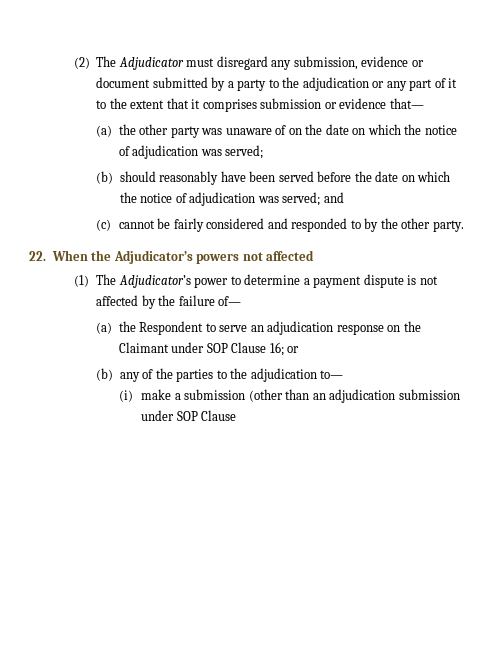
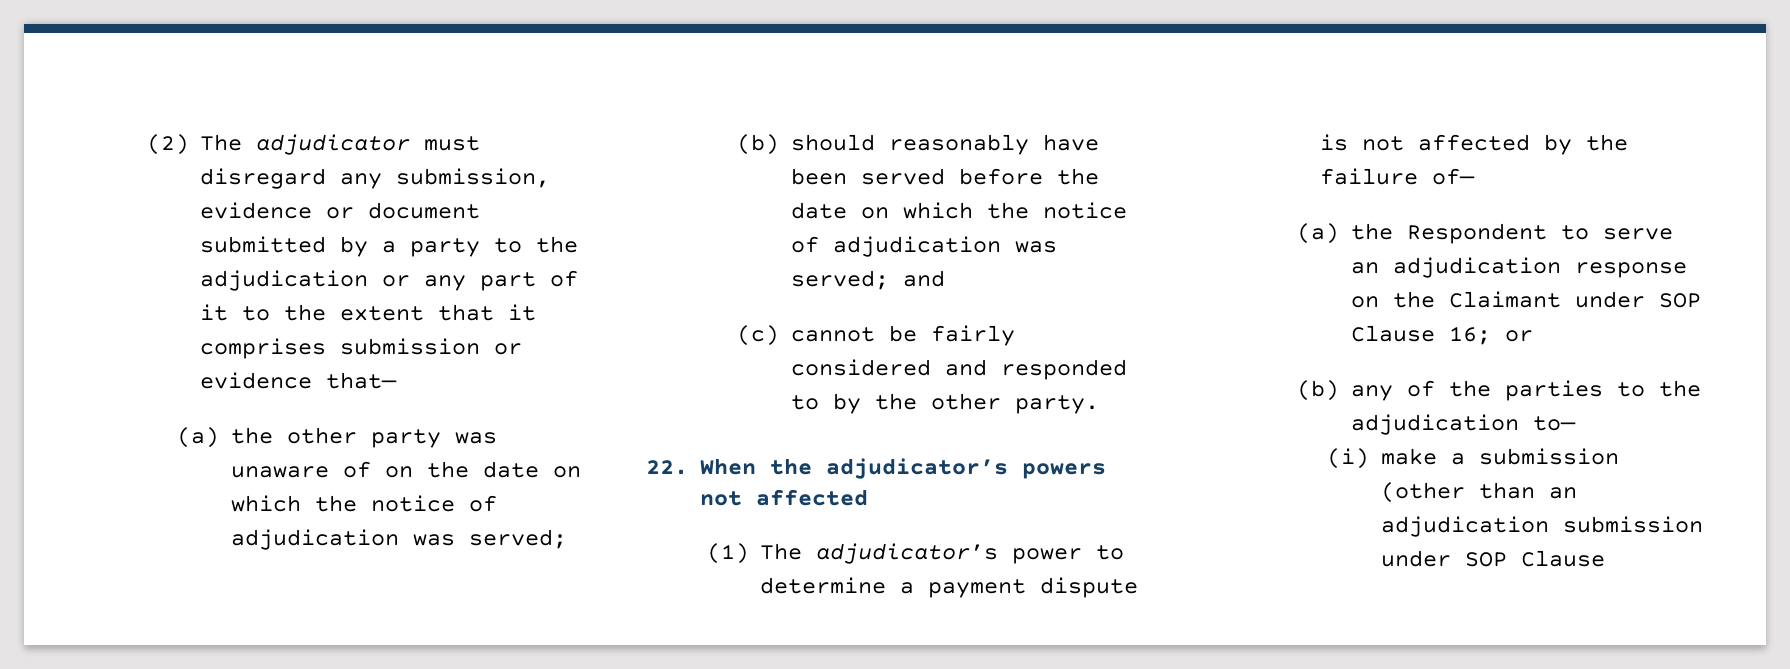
[118,57,184,70] Adjudicator -> [256,134,411,155] adjudicator
[113,250,193,264] Adjudicator’s -> [825,458,1008,479] adjudicator’s
[118,275,191,288] Adjudicator’s -> [816,543,999,564] adjudicator’s

